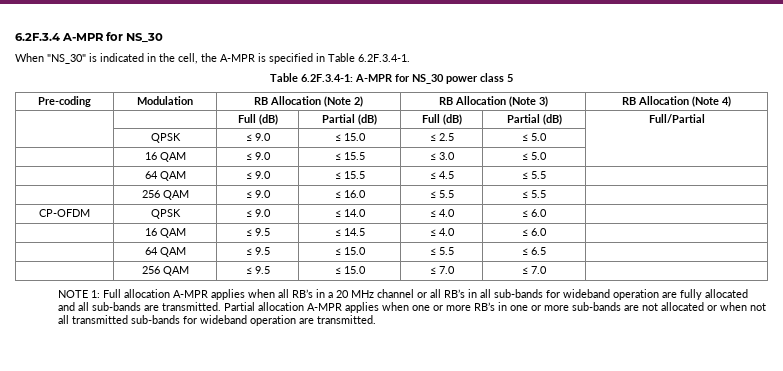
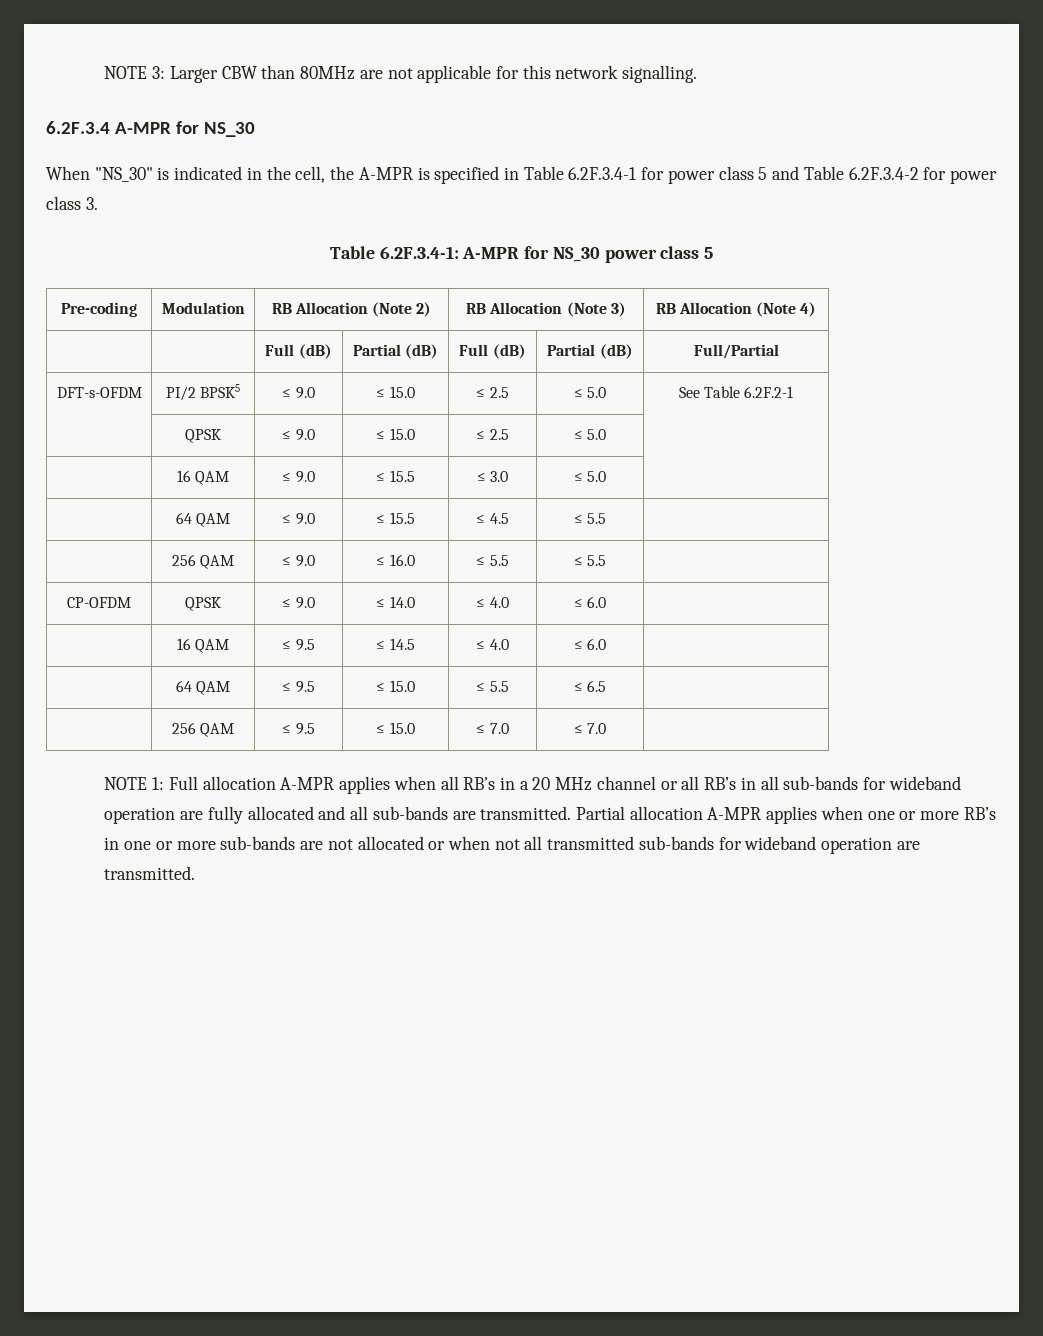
(15, 37) none -> [104,65,698,83] NOTE 3: Larger CBW than 80MHz are not applicable for this network signalling. //
[358,54,410,62] 6.2F.3.4-1. -> [568,166,997,184] [46,196,98,210] 6.2F.3.4-1 for power class 5 and Table 6.2F.3.4-2 for power class 3.
(705, 118) none -> [56,387,142,398] [165,384,241,401] [282,387,315,399] [376,386,415,398] [476,387,509,398] [573,387,607,398] [678,386,794,398] // DFT-s-OFDM | PI/2 BPSK5 | ≤ 9.0 | ≤ 15.0 | ≤ 2.5 | ≤ 5.0 | See Table 6.2F.2-1

